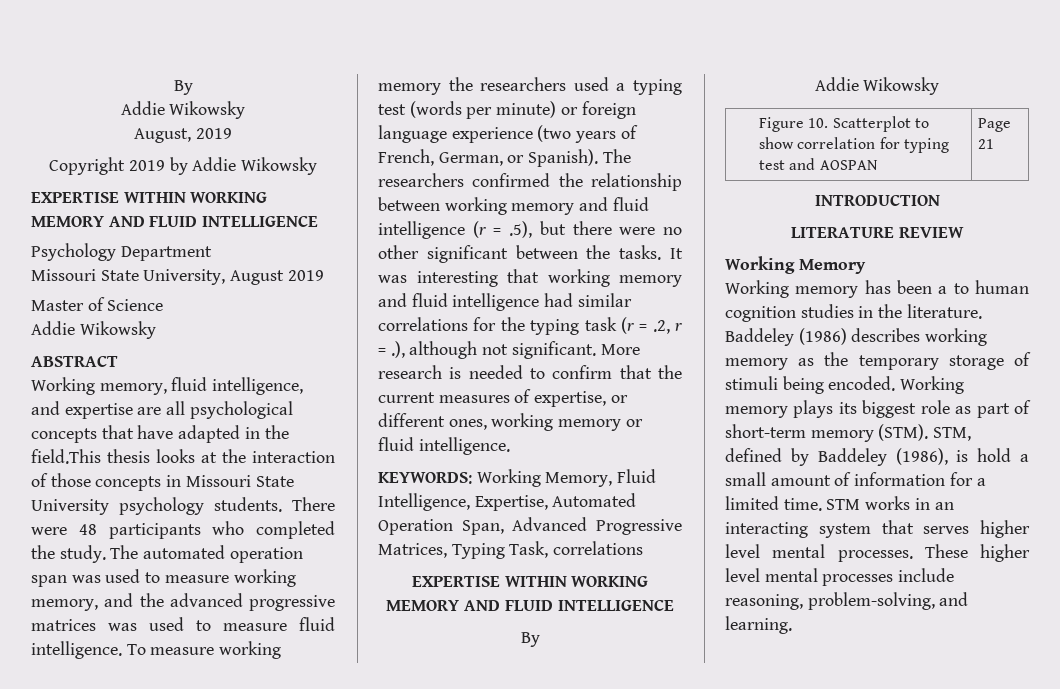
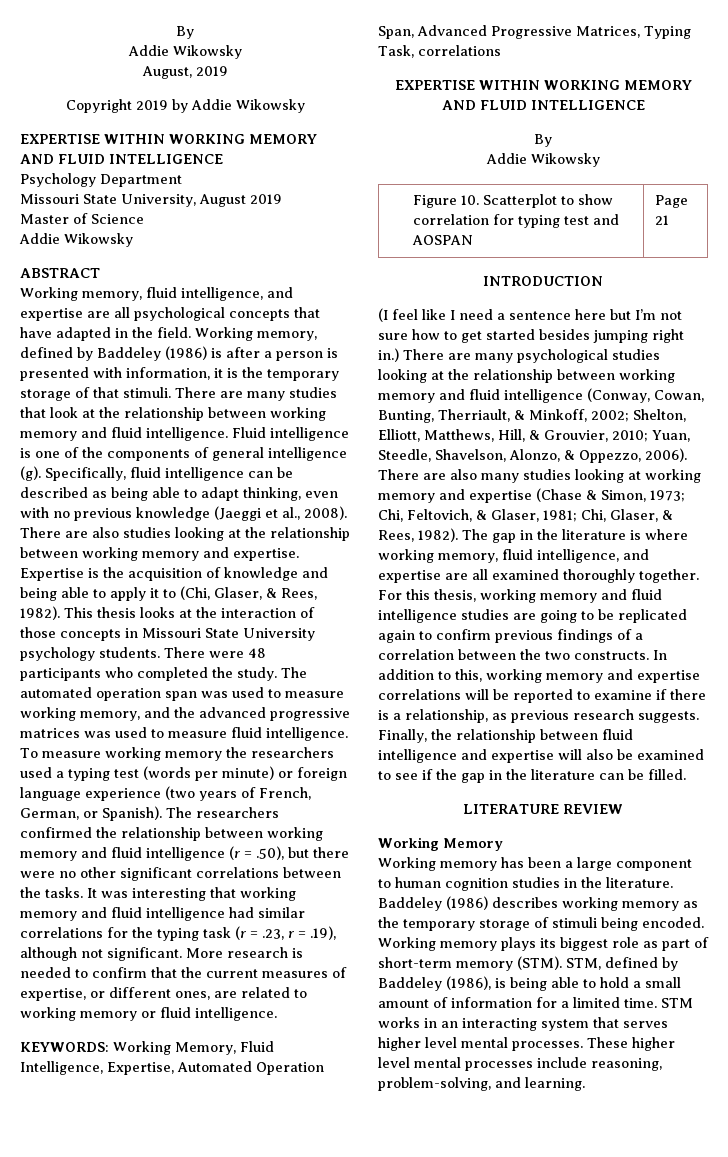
[31,449,101,464] field.This -> [157,327,317,341] [20,346,338,361] [20,367,339,381] [20,387,337,401] [20,407,326,421] [20,427,349,441] [20,447,347,461] [20,466,293,481] [20,487,338,501] [20,506,347,521] [20,527,350,541] [20,547,299,561] [20,567,328,581] [20,586,317,601] [20,606,93,620] field. Working memory, defined by Baddeley (1986) is after a person is presented with information, it is the temporary storage of that stimuli. There are many studies that look at the relationship between working memory and fluid intelligence. Fluid intelligence is one of the components of general intelligence (g). Specifically, fluid intelligence can be described as being able to adapt thinking, even with no previous knowledge (Jaeggi et al., 2008). There are also studies looking at the relationship between working memory and expertise. Expertise is the acquisition of knowledge and being able to apply it to (Chi, Glaser, & Rees, 1982). This
[509,221,533,238] .5), -> [256,846,284,860] .50),
(508, 254) none -> [196,867,279,878] correlations
[652,320,670,334] .2, -> [262,929,284,940] .23,
[390,341,405,358] .), -> [310,926,336,940] .19),
(487, 424) none -> [214,987,307,998] are related to
(940, 200) none -> [378,308,682,322] [378,329,684,343] [378,348,660,363] [378,369,675,383] [378,388,704,403] [378,409,686,423] [378,429,690,442] [378,448,687,463] [378,469,701,483] [378,488,685,503] [378,509,673,522] [378,528,688,543] [378,549,649,563] [378,569,699,583] [378,589,662,603] [378,609,687,623] [378,629,643,643] [378,649,667,660] [378,669,700,683] [378,689,706,703] [378,709,699,723] [378,729,633,743] [378,749,704,763] [378,769,686,783] // (I feel like I need a sentence here but I’m not sure how to get started besides jumping right in.) There are many psychological studies looking at the relationship between working memory and fluid intelligence (Conway, Cowan, Bunting, Therriault, & Minkoff, 2002; Shelton, Elliott, Matthews, Hill, & Grouvier, 2010; Yuan, Steedle, Shavelson, Alonzo, & Oppezzo, 2006). There are also many studies looking at working memory and expertise (Chase & Simon, 1973; Chi, Feltovich, & Glaser, 1981; Chi, Glaser, & Rees, 1982). The gap in the literature is where working memory, fluid intelligence, and expertise are all examined thoroughly together. For this thesis, working memory and fluid intelligence studies are going to be replicated again to confirm previous findings of a correlation between the two constructs. In addition to this, working memory and expertise correlations will be reported to examine if there is a relationship, as previous research suggests. Finally, the relationship between fluid intelligence and expertise will also be examined to see if the gap in the literature can be filled.
(948, 290) none -> [577,857,692,871] large component
(969, 456) none -> [510,977,596,991] being able to

